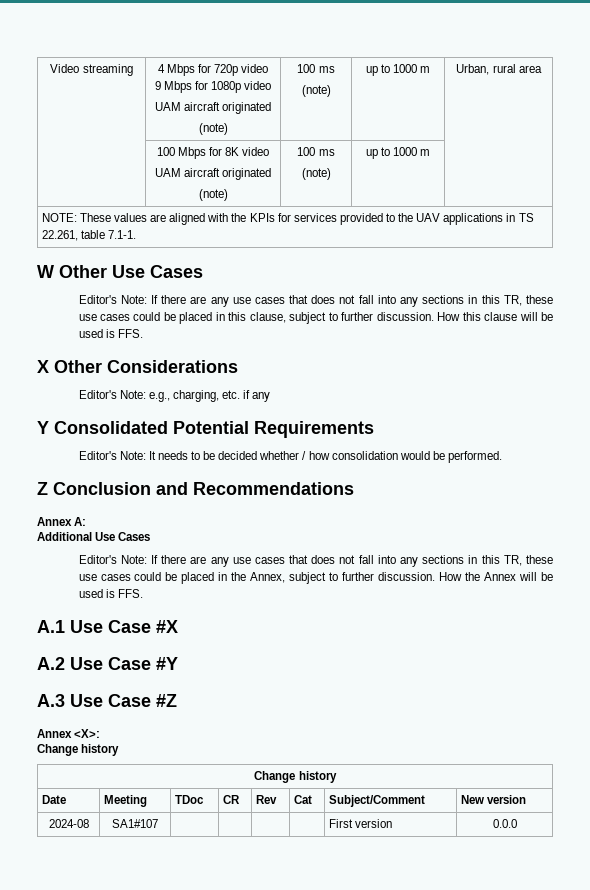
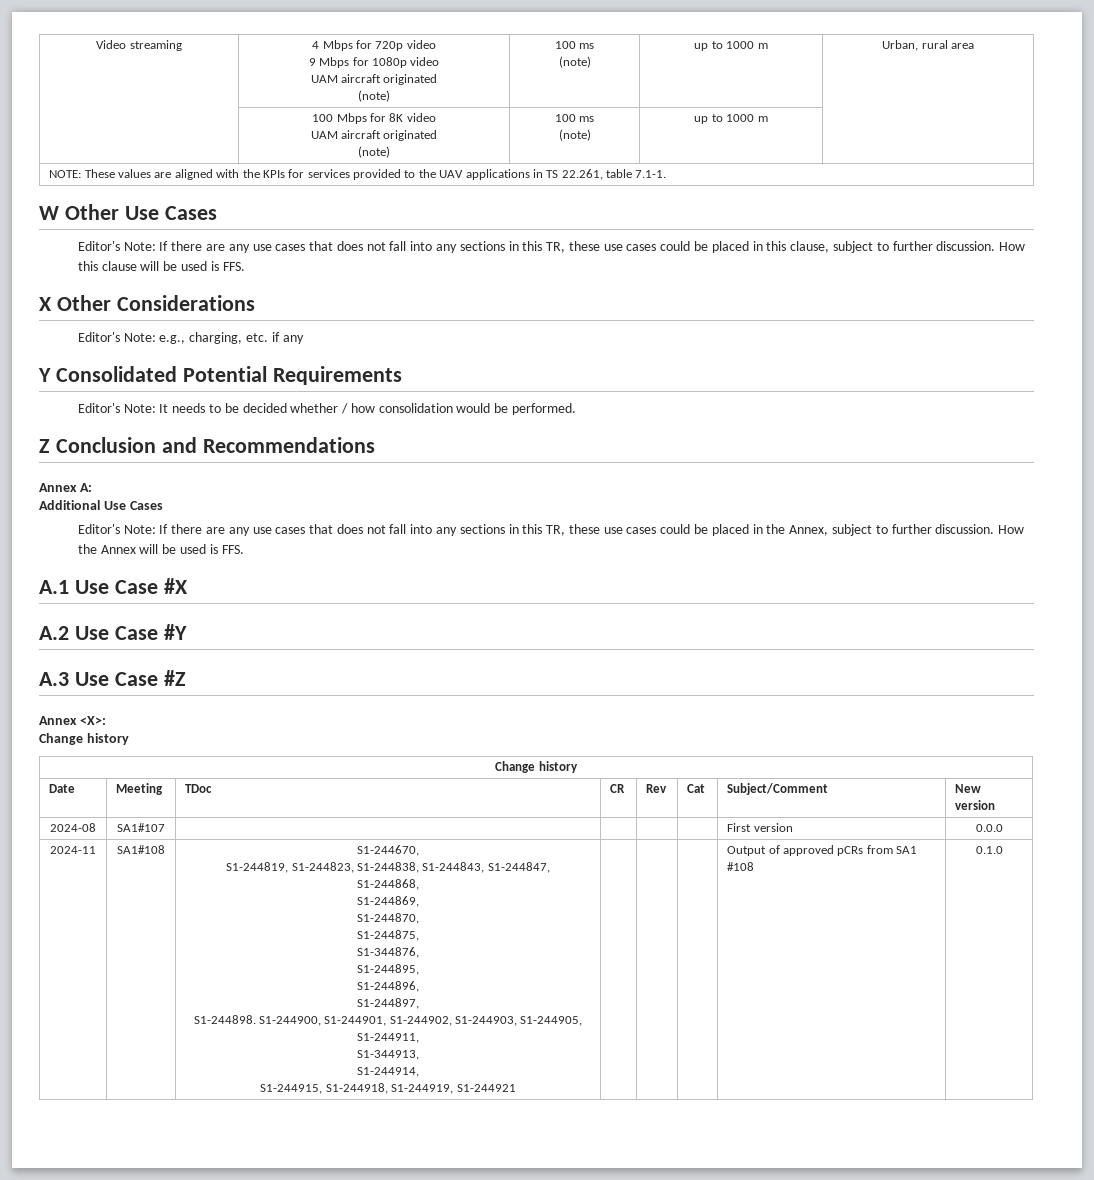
(517, 823) none -> [50,846,96,854] [117,845,165,854] [356,845,419,856] [226,862,550,873] [356,879,419,890] [356,896,419,907] [356,913,419,924] [356,930,419,941] [356,947,419,958] [356,964,419,975] [356,981,419,992] [356,998,419,1009] [193,1015,583,1026] [356,1033,419,1043] [356,1050,419,1060] [356,1067,419,1077] [260,1083,516,1094] [727,845,918,856] [727,862,755,871] [975,846,1003,854] // 2024-11 | SA1#108 | S1-244670, // S1-244819, S1-244823, S1-244838, S1-244843, S1-244847, // S1-244868, // S1-244869, // S1-244870, // S1-244875, // S1-344876, // S1-244895, // S1-244896, // S1-244897, // S1-244898. S1-244900, S1-244901, S1-244902, S1-244903, S1-244905, S1-244911, // S1-344913, // S1-244914, // S1-244915, S1-244918, S1-244919, S1-244921 | | | | Output of approved pCRs from SA1 #108 | 0.1.0

